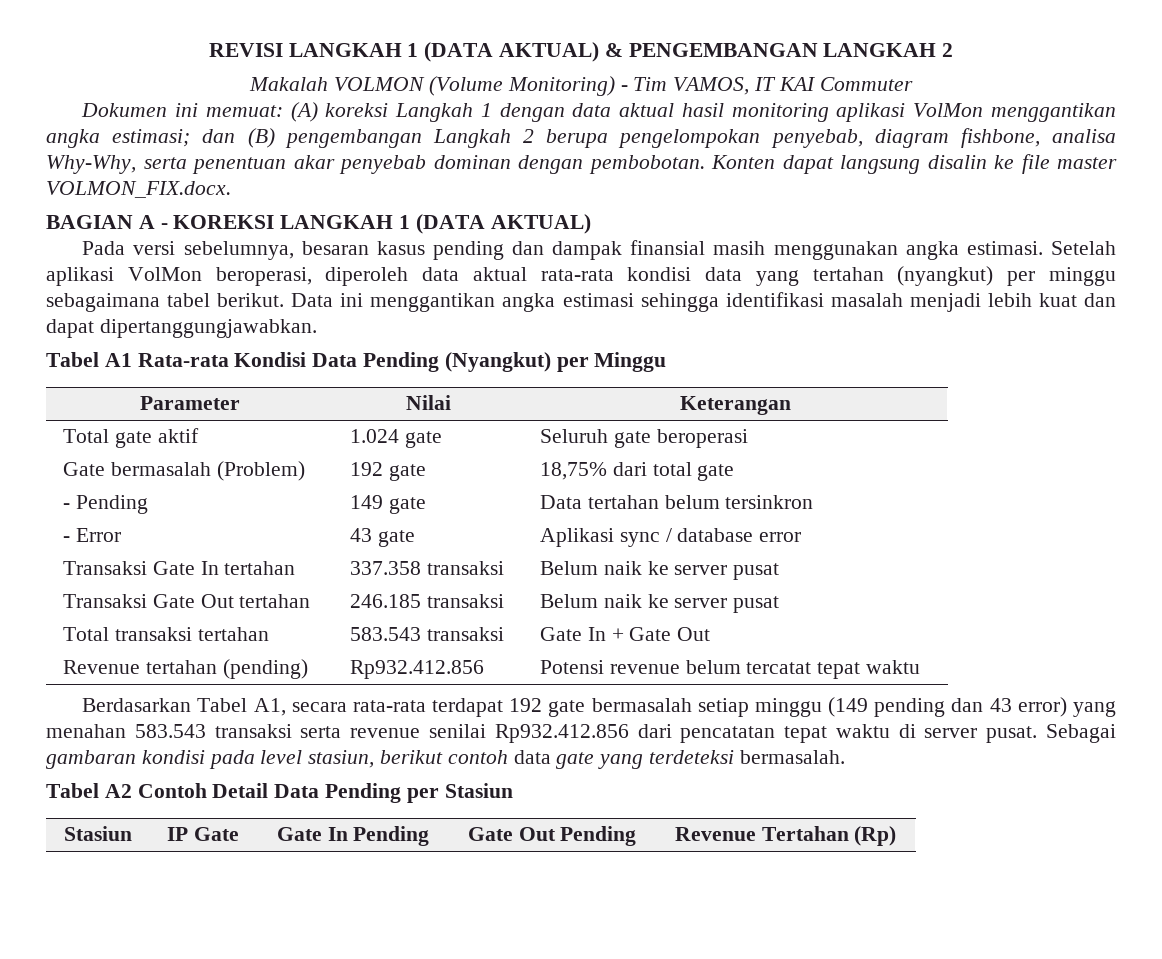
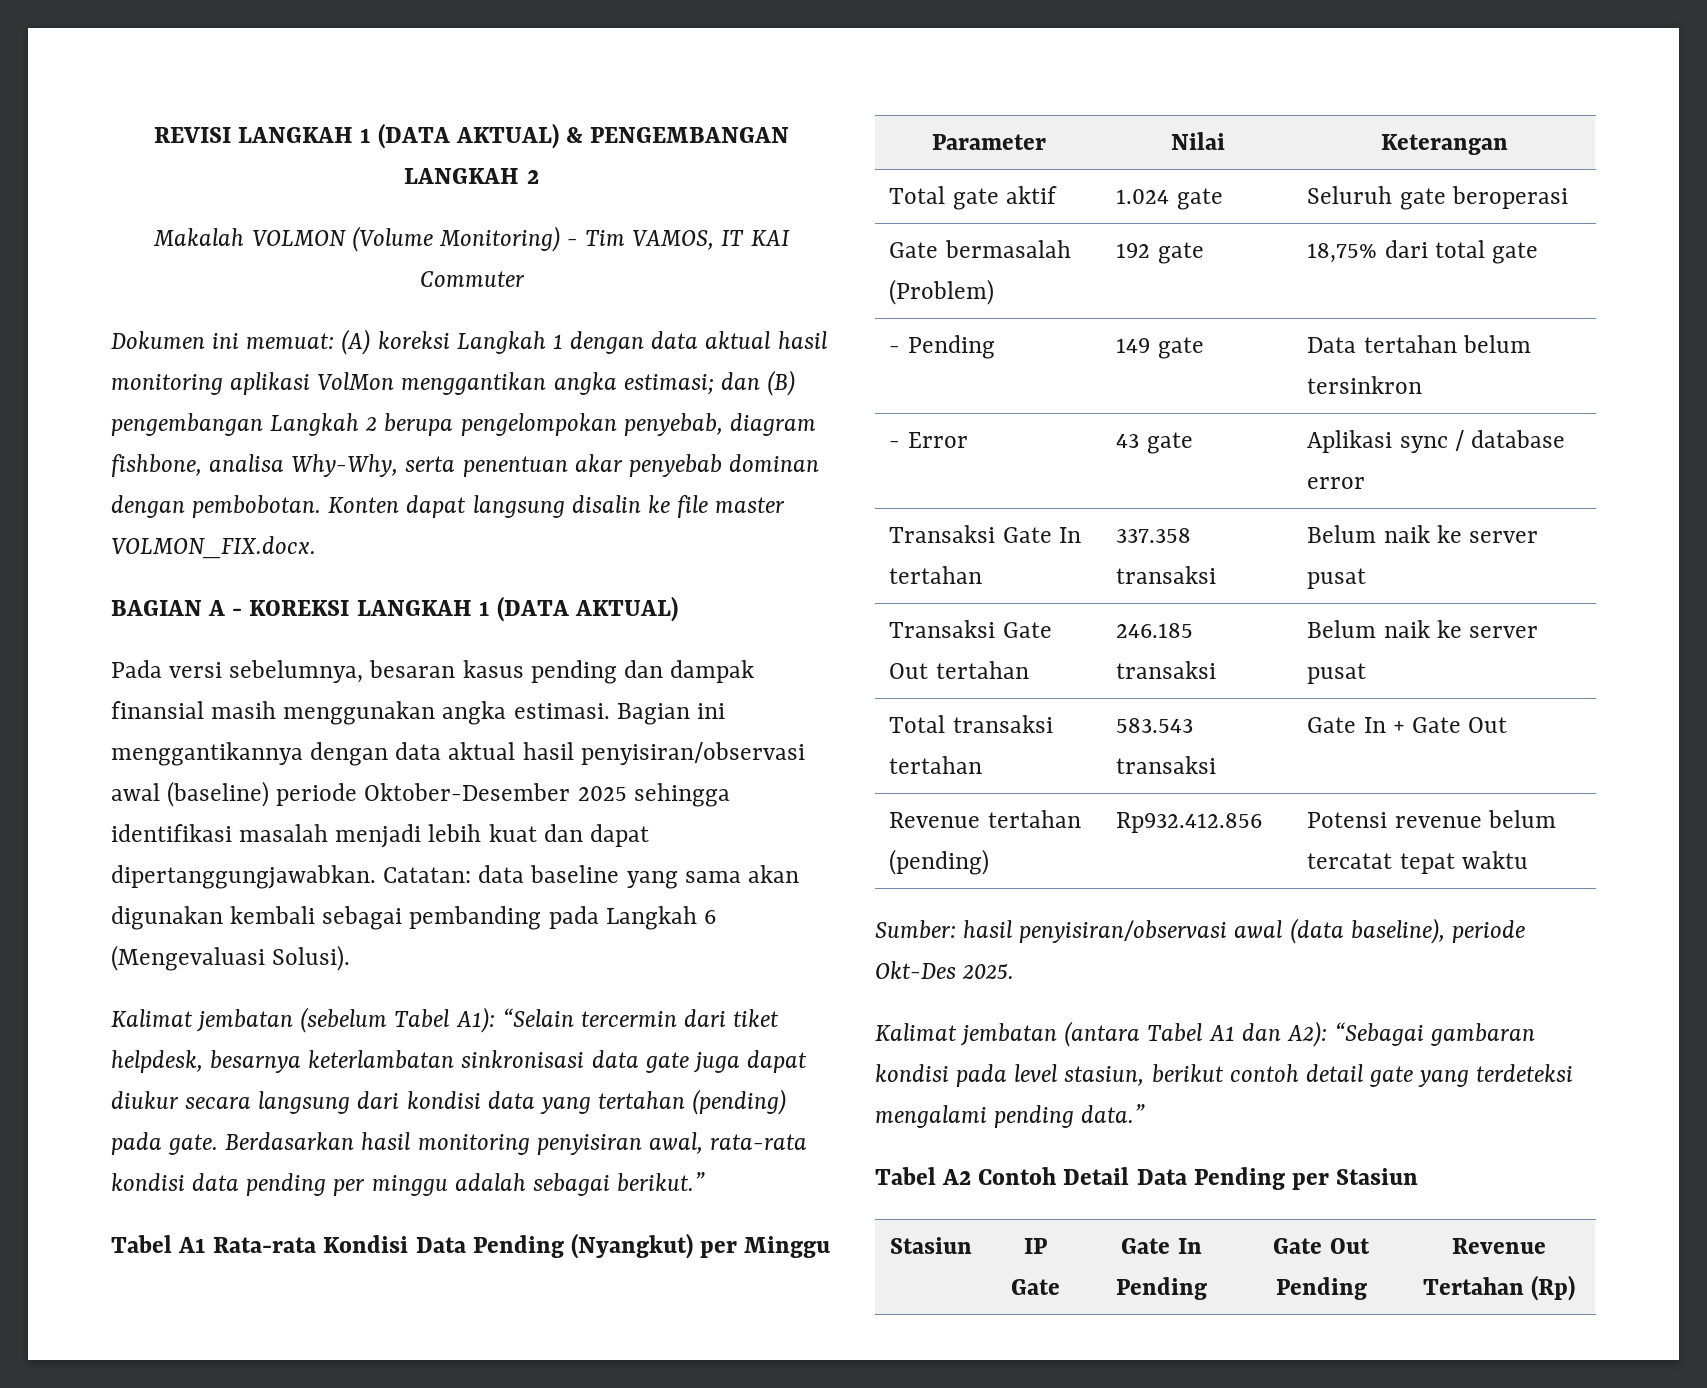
[1051,241,1116,255] [46,266,1116,286] [46,293,634,312] Setelah aplikasi VolMon beroperasi, diperoleh data aktual rata-rata kondisi data yang tertahan (nyangkut) per minggu sebagaimana tabel berikut. Data ini menggantikan angka estimasi -> [616,703,725,725] [111,742,805,766] [111,781,627,807] Bagian ini menggantikannya dengan data aktual hasil penyisiran/observasi awal (baseline) periode Oktober-Desember 2025
(317, 328) none -> [383,865,799,889] [111,906,716,930] [111,945,351,971] [111,1007,780,1033] [111,1050,808,1073] [111,1089,787,1115] [111,1132,808,1155] [111,1172,706,1196] Catatan: data baseline yang sama akan digunakan kembali sebagai pembanding pada Langkah 6 (Mengevaluasi Solusi). // Kalimat jembatan (sebelum Tabel A1): “Selain tercermin dari tiket helpdesk, besarnya keterlambatan sinkronisasi data gate juga dapat diukur secara langsung dari kondisi data yang tertahan (pending) pada gate. Berdasarkan hasil monitoring penyisiran awal, rata-rata kondisi data pending per minggu adalah sebagai berikut.”
[82,697,1117,717] [46,724,1117,743] Berdasarkan Tabel A1, secara rata-rata terdapat 192 gate bermasalah setiap minggu (149 pending dan 43 error) yang menahan 583.543 transaksi serta revenue senilai Rp932.412.856 dari pencatatan tepat waktu di server pusat. Sebagai -> [875,918,1525,944] [875,961,1015,979] [875,1021,1425,1047] Sumber: hasil penyisiran/observasi awal (data baseline), periode Okt-Des 2025. // Kalimat jembatan (antara Tabel A1 dan A2): “Sebagai
[513,750,551,764] data -> [1305,1064,1363,1082] detail
[739,750,845,764] bermasalah. -> [875,1104,1146,1128] mengalami pending data.”

